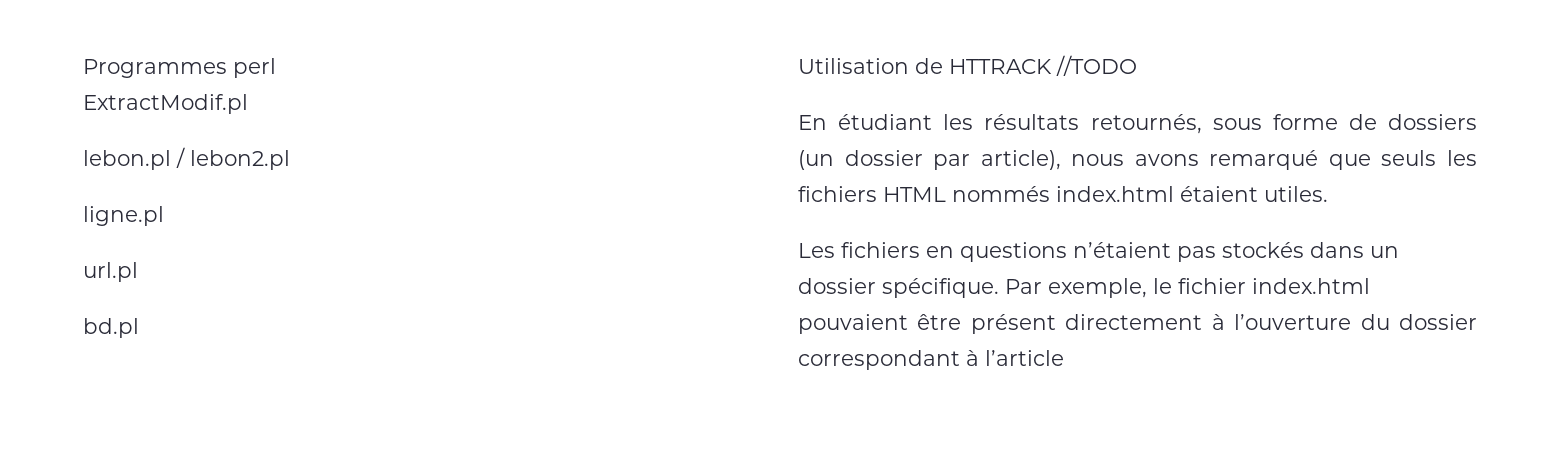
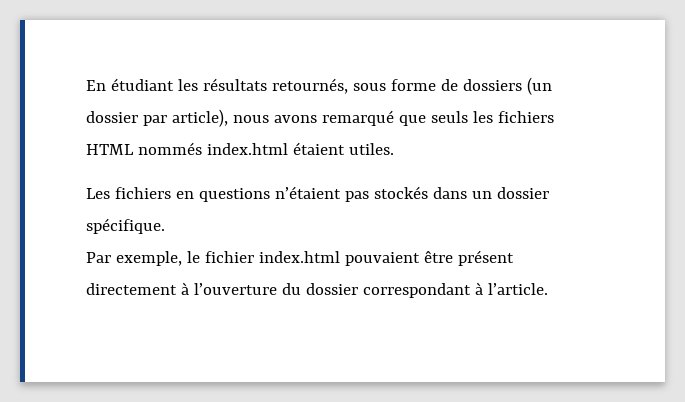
[83,58,276,78] [83,94,248,114] [83,147,290,170] [83,206,164,226] [83,262,138,282] [83,318,139,338] [798,55,1137,76] Programmes perl // ExtractModif.pl // lebon.pl / lebon2.pl // ligne.pl // url.pl // bd.pl // Utilisation de HTTRACK //TODO // -> (86, 85) none
(999, 288) none -> (165, 226) //
[985,350,1064,366] l’article -> [487,283,548,295] l’article.

